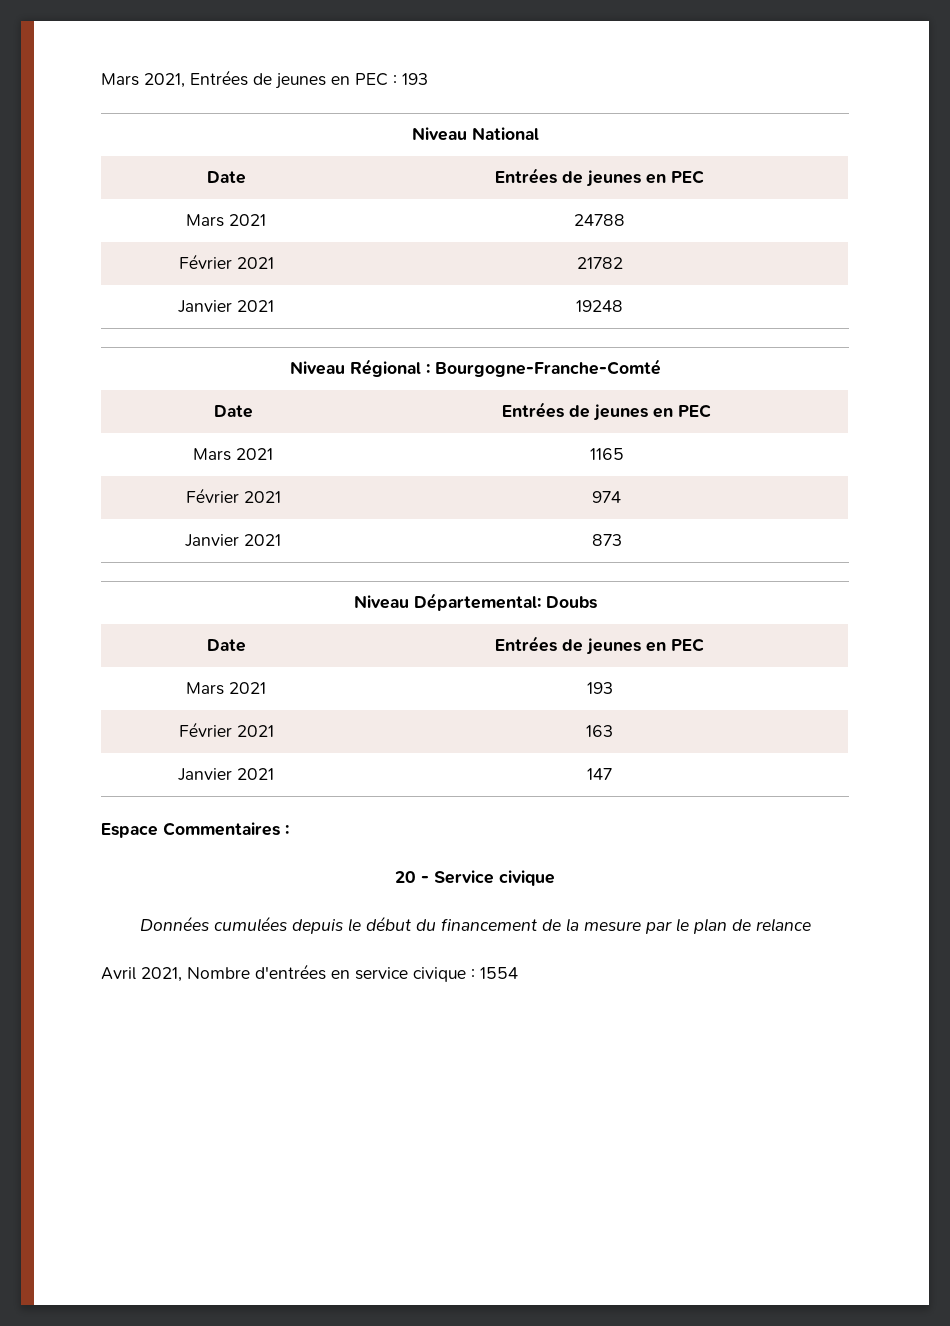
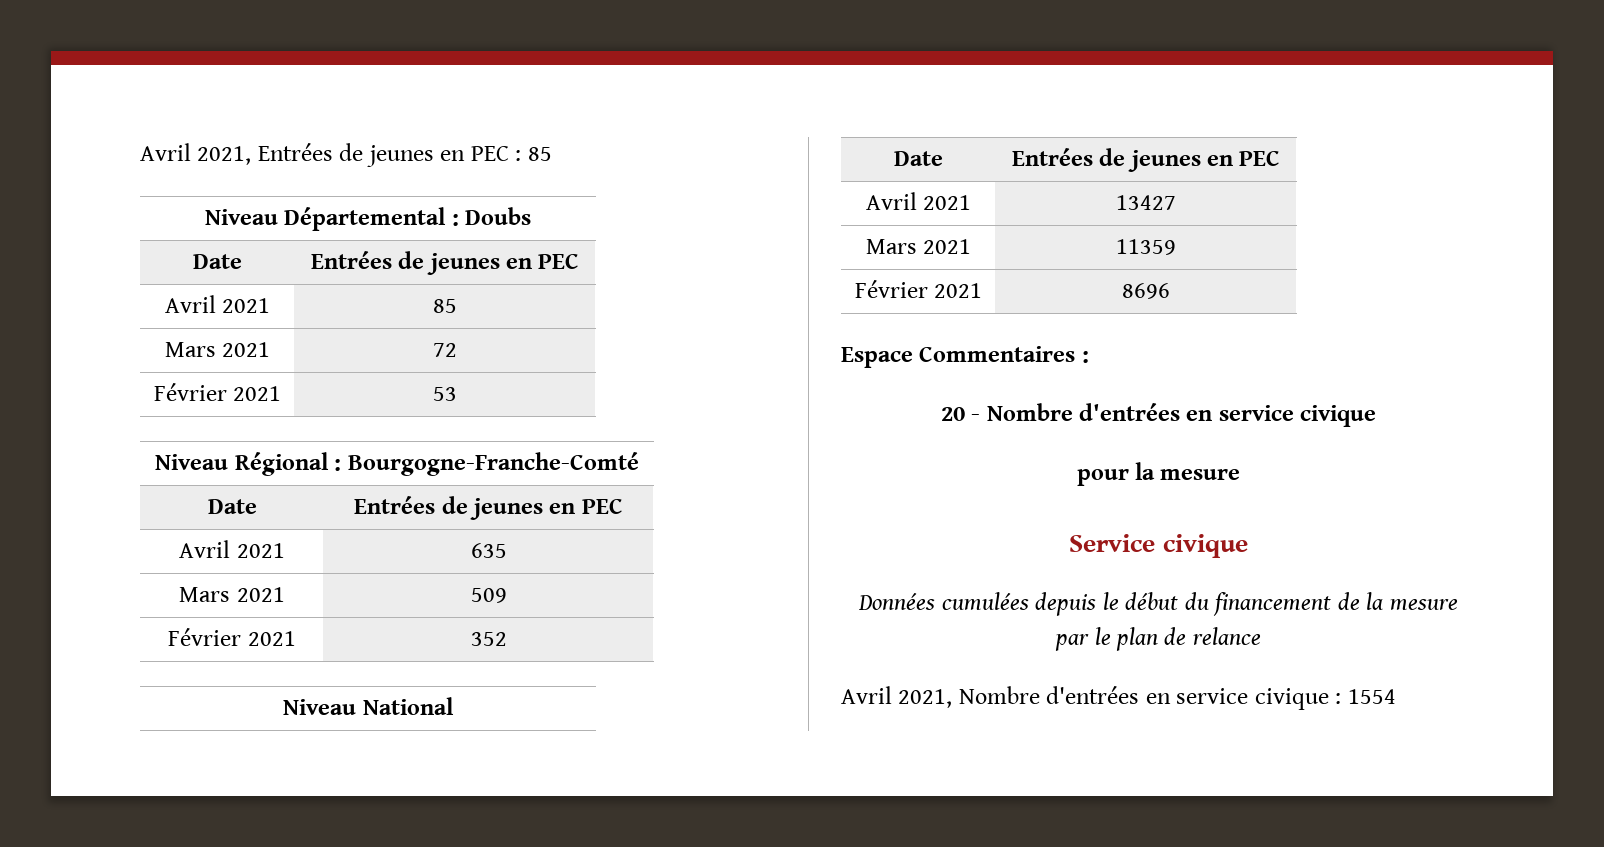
[101,73,139,86] Mars -> [140,143,191,161] Avril
[402,73,428,85] [411,127,539,141] [206,171,246,184] [495,168,704,187] [186,214,266,227] [574,214,625,226] [178,254,274,269] [576,257,623,269] [178,300,274,313] [576,300,623,312] 193 // Niveau National // Date | Entrées de jeunes en PEC // Mars 2021 | 24788 // Février 2021 | 21782 // Janvier 2021 | 19248 -> [527,147,552,161] [204,207,532,231] [193,254,242,269] [310,251,580,275] [164,295,271,313] [433,299,457,313] [164,342,271,357] [433,343,457,357] [153,383,282,401] [433,387,457,401] 85 // Niveau Départemental : Doubs // Date | Entrées de jeunes en PEC // Avril 2021 | 85 // Mars 2021 | 72 // Février 2021 | 53
[193,448,273,461] [589,448,624,460] [185,488,281,503] [592,491,621,503] [185,534,281,547] [591,534,622,546] [353,593,597,611] [206,639,246,652] [495,636,704,655] [186,682,266,695] [586,682,613,694] [178,722,274,737] [586,725,613,737] [178,768,274,781] [587,768,612,780] // Mars 2021 | 1165 // Février 2021 | 974 // Janvier 2021 | 873 // Niveau Départemental: Doubs // Date | Entrées de jeunes en PEC // Mars 2021 | 193 // Février 2021 | 163 // Janvier 2021 | 147 -> [179,540,285,558] [470,543,507,558] [179,587,285,602] [470,588,507,603] [168,628,296,646] [470,632,507,646] [283,697,454,715] [894,151,943,166] [1011,148,1281,172] [865,192,972,210] [1116,195,1176,210] [865,239,972,254] [1116,239,1176,255] [854,280,983,298] [1122,283,1170,299] // Avril 2021 | 635 // Mars 2021 | 509 // Février 2021 | 352 // Niveau National // Date | Entrées de jeunes en PEC // Avril 2021 | 13427 // Mars 2021 | 11359 // Février 2021 | 8696
(429, 879) none -> [986,403,1377,427] [1076,462,1241,486] Nombre d'entrées en service civique // pour la mesure //

